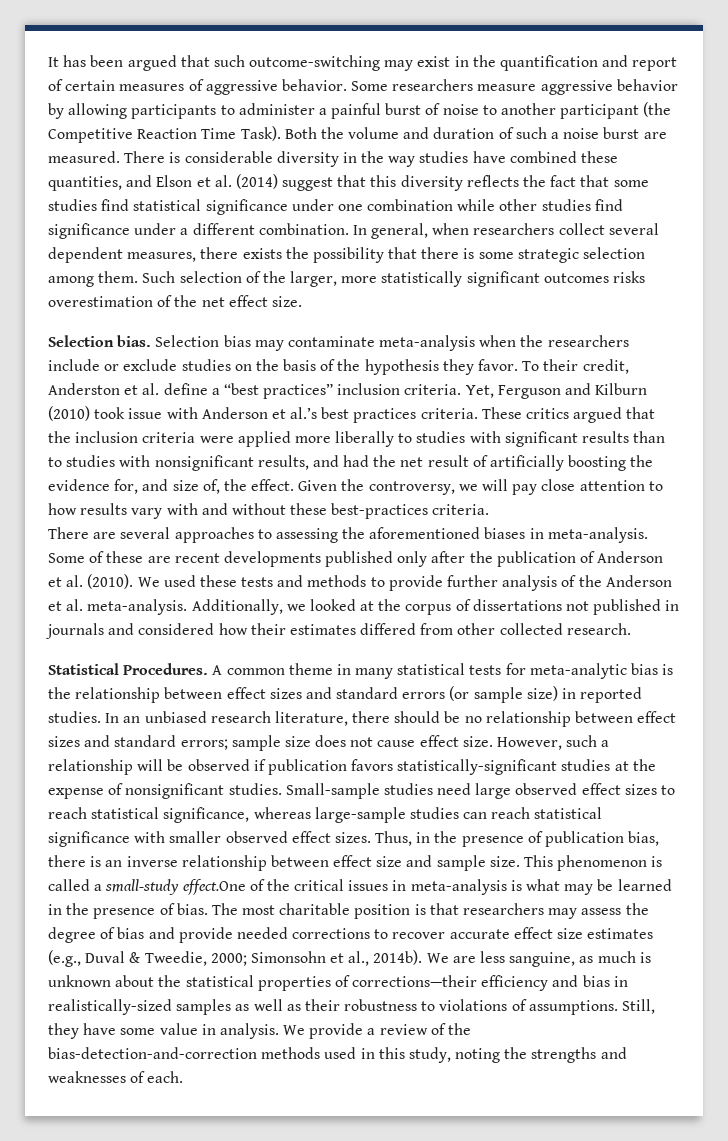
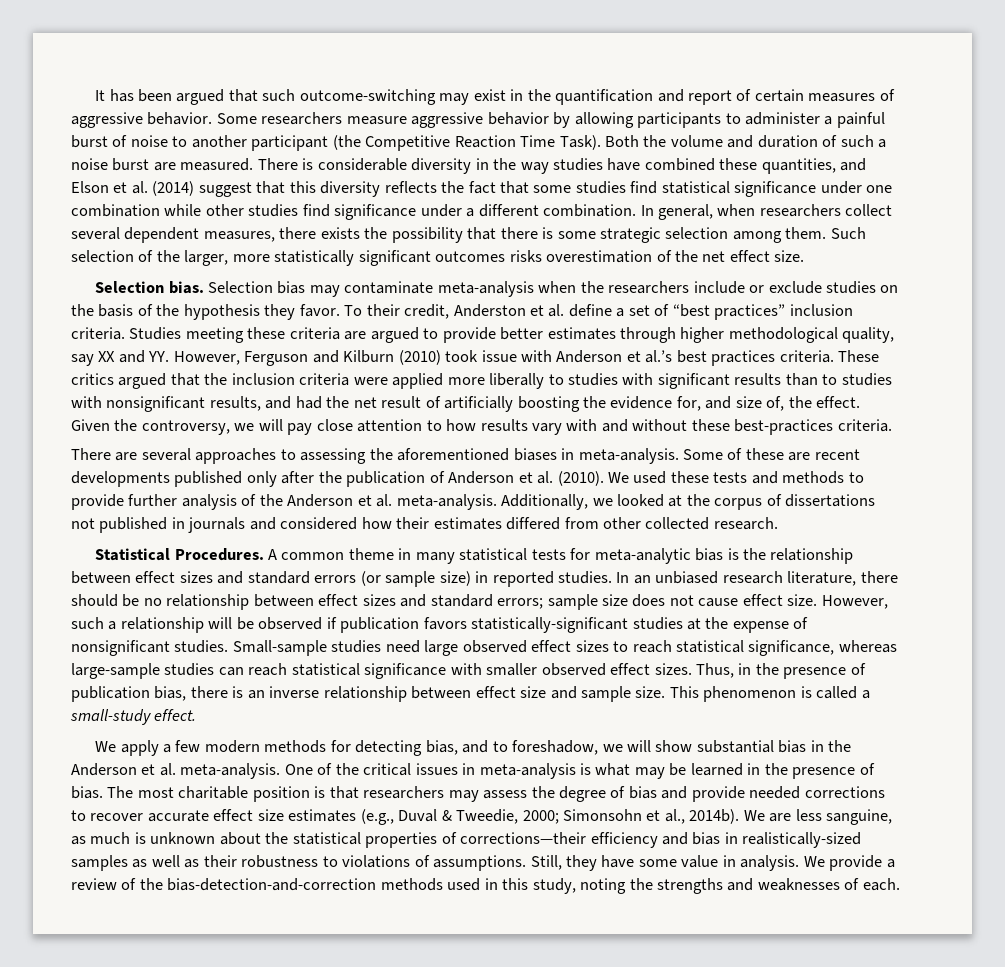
(220, 391) none -> [628,304,670,316] set of
[465,385,494,398] Yet, -> [129,327,895,343] [71,350,240,366] Studies meeting these criteria are argued to provide better estimates through higher methodological quality, say XX and YY. However,
[182,879,246,895] effect.One -> [154,709,197,721] [95,740,852,756] [71,763,313,779] effect. // We apply a few modern methods for detecting bias, and to foreshadow, we will show substantial bias in the Anderson et al. meta-analysis. One

